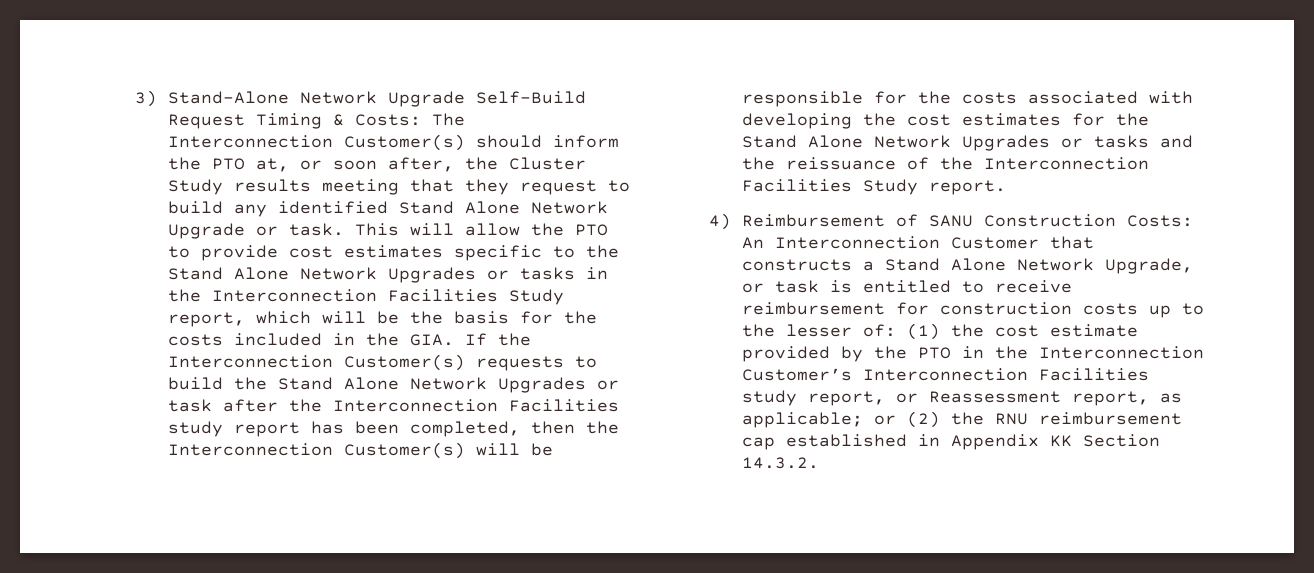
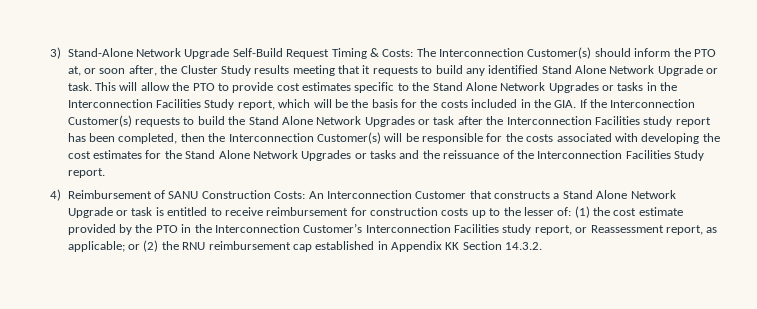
[465,179,598,195] they request -> [362,65,418,76] it requests
[1105,258,1194,274] Upgrade, -> [67,207,113,218] Upgrade

